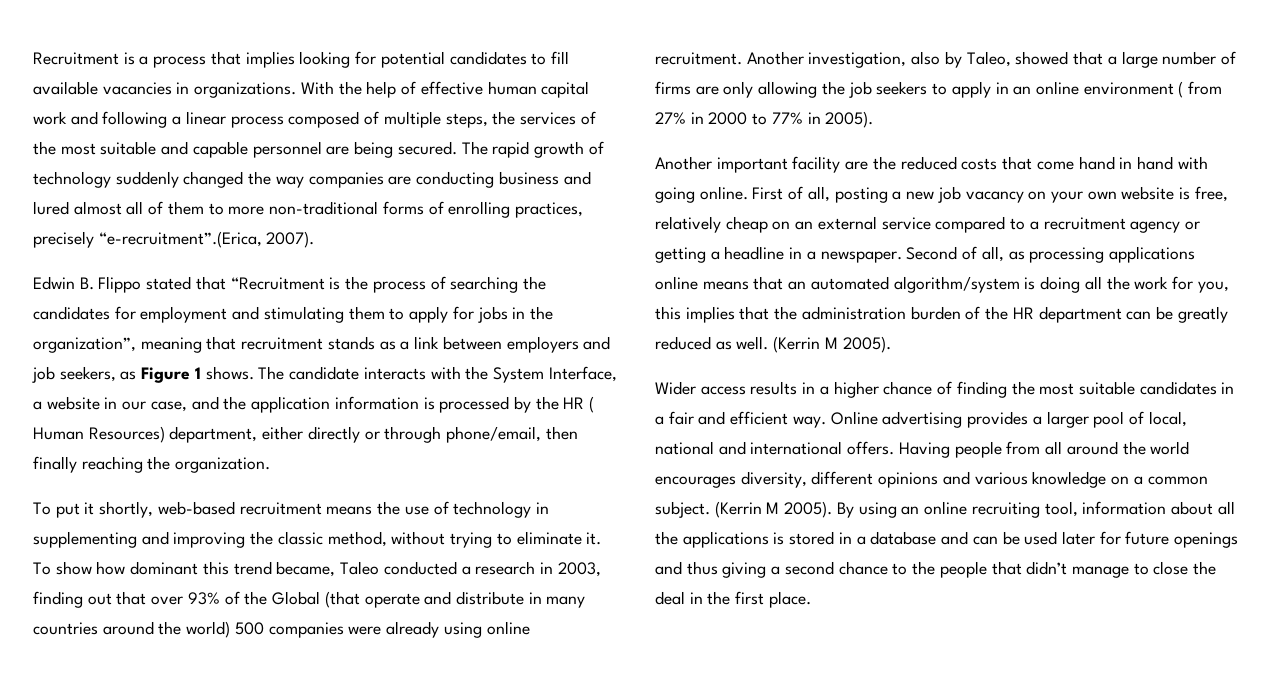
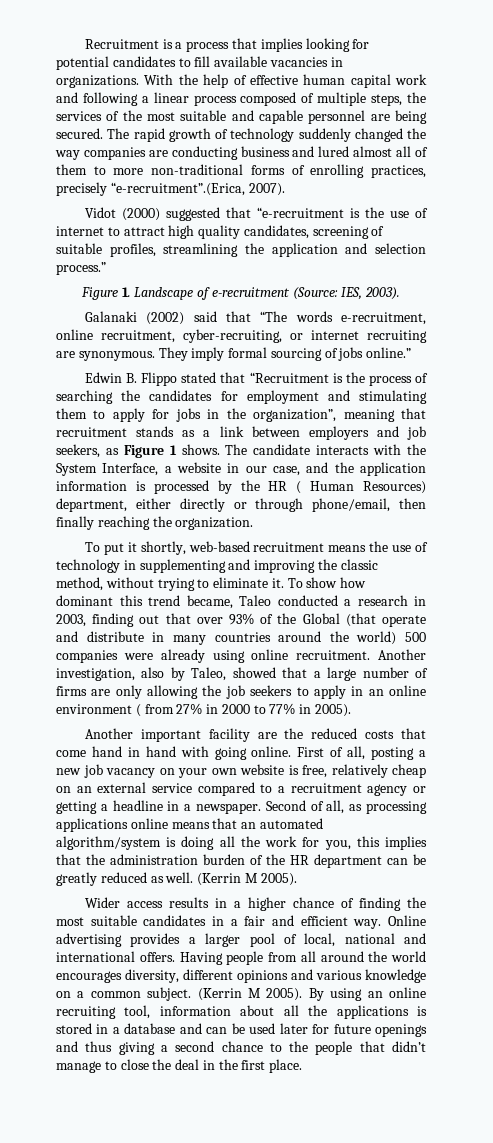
(315, 239) none -> [84,207,428,221] [56,225,385,239] [56,243,426,257] [56,262,106,275] [80,287,401,300] [84,311,427,325] [56,329,427,343] [56,347,412,361] // Vidot (2000) suggested that “e-recruitment is the use of internet to attract high quality candidates, screening of suitable profiles, streamlining the application and selection process.” // Figure 1. Landscape of e-recruitment (Source: IES, 2003). // Galanaki (2002) said that “The words e-recruitment, online recruitment, cyber-recruiting, or internet recruiting are synonymous. They imply formal sourcing of jobs online.”

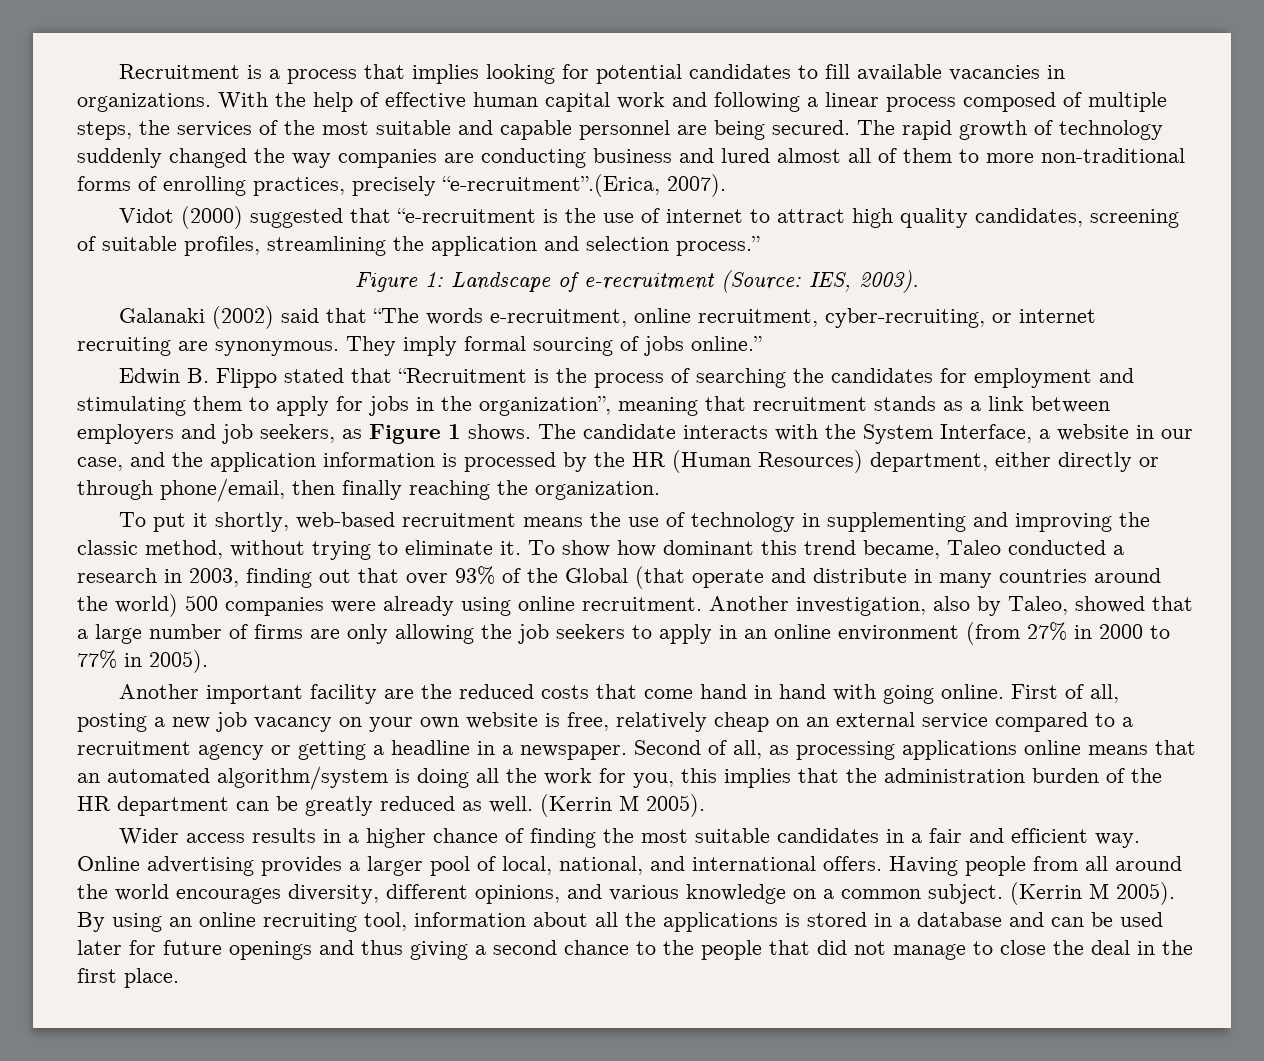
[121,287,131,297] 1. -> [424,272,443,287] 1:
[296,481,355,494] ( Human -> [672,450,751,473] (Human
[135,704,174,717] ( from -> [966,622,1020,645] (from
[344,933,395,944] national -> [559,856,643,875] national,
[237,970,288,983] opinions -> [475,885,560,904] opinions,
[392,1041,427,1052] didn’t -> [817,940,886,955] did not

